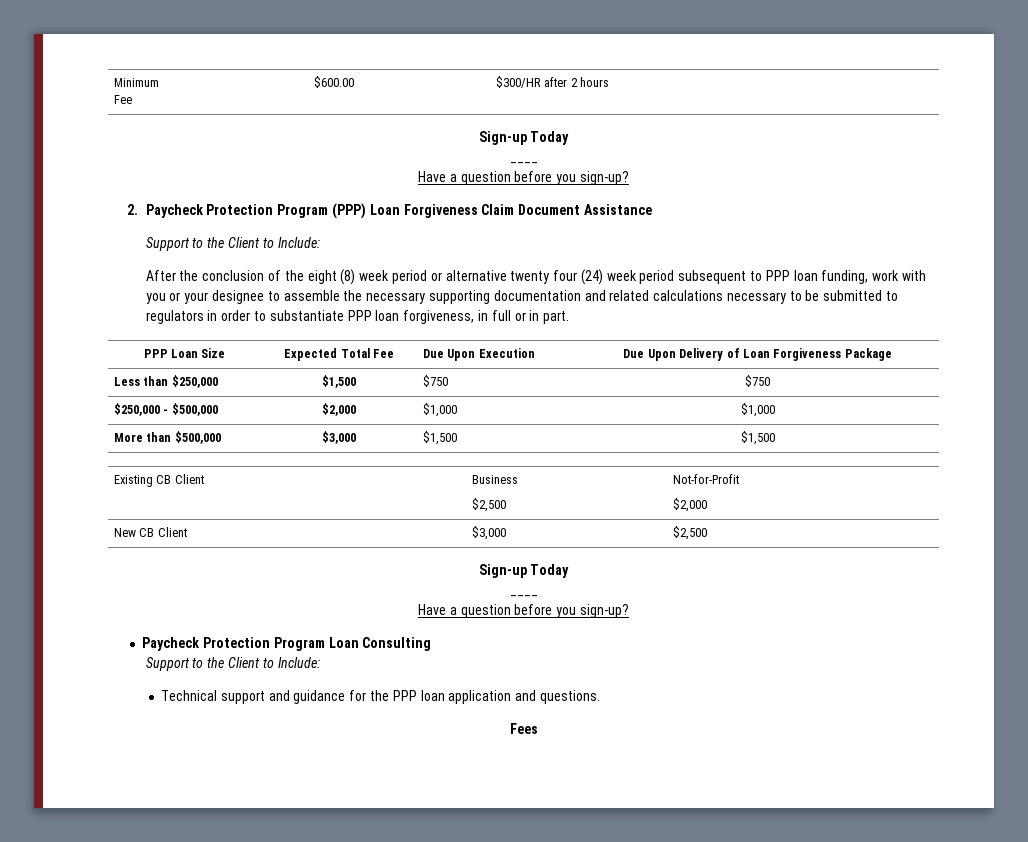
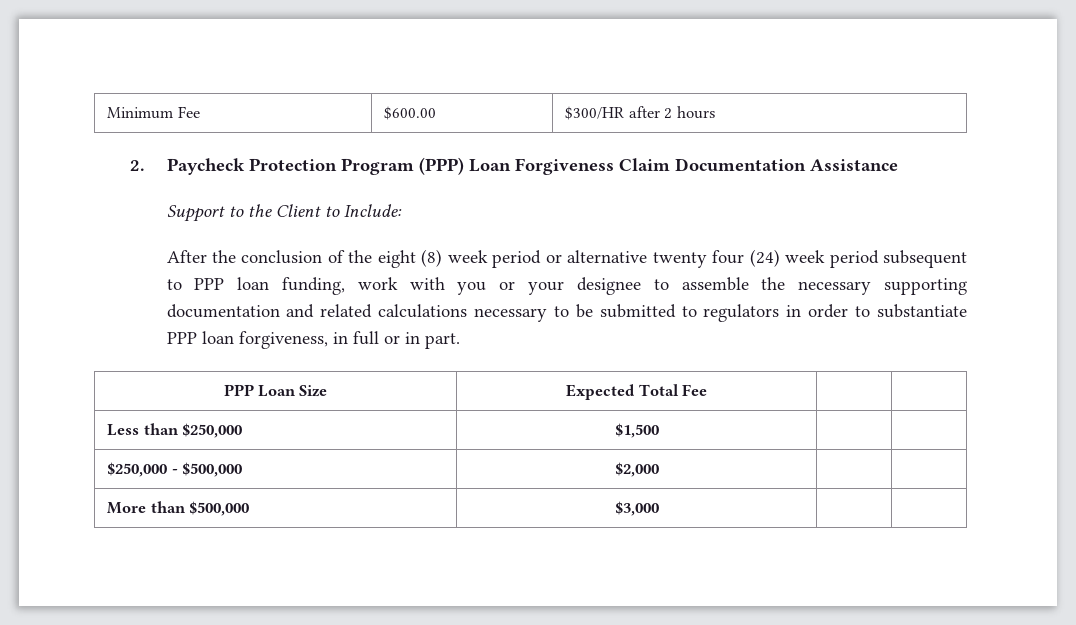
(159, 82) // -> (174, 113) none
[478,131,570,145] [509,162,538,164] [418,171,629,185] // Sign-up Today // ____ // Have a question before you sign-up? -> (715, 112) none
[518,204,581,215] Document -> [674,158,806,172] Documentation
[422,348,535,361] [623,348,892,361] Due Upon Execution | Due Upon Delivery of Loan Forgiveness Package -> (707, 390) |
[422,375,448,387] [745,375,770,387] $750 | $750 -> (659, 430) |
[422,403,457,417] [740,403,775,417] $1,000 | $1,000 -> (659, 469) |
[422,431,457,445] [740,431,775,445] [113,474,204,487] [471,475,518,484] [471,498,506,512] [672,474,739,484] [672,498,707,512] [113,527,187,537] [471,526,506,540] [672,526,707,540] [478,564,570,578] [509,595,538,597] [418,604,629,618] [142,637,432,651] [145,657,320,671] [161,690,600,704] [509,723,538,734] $1,500 | $1,500 // Existing CB Client | Business // $2,500 | Not-for-Profit // $2,000 // New CB Client | $3,000 | $2,500 // Sign-up Today // ____ // Have a question before you sign-up? // Paycheck Protection Program Loan Consulting // Support to the Client to Include: // Technical support and guidance for the PPP loan application and questions. // Fees -> (659, 508) |

